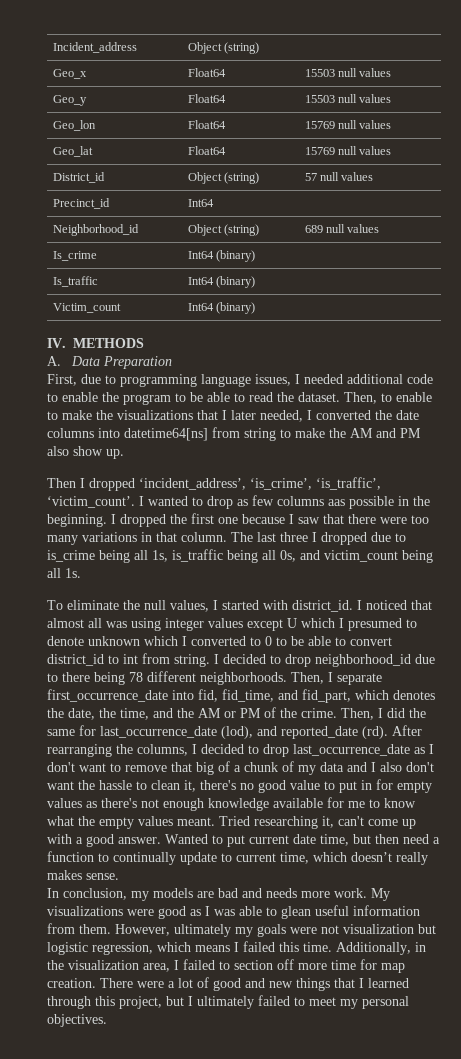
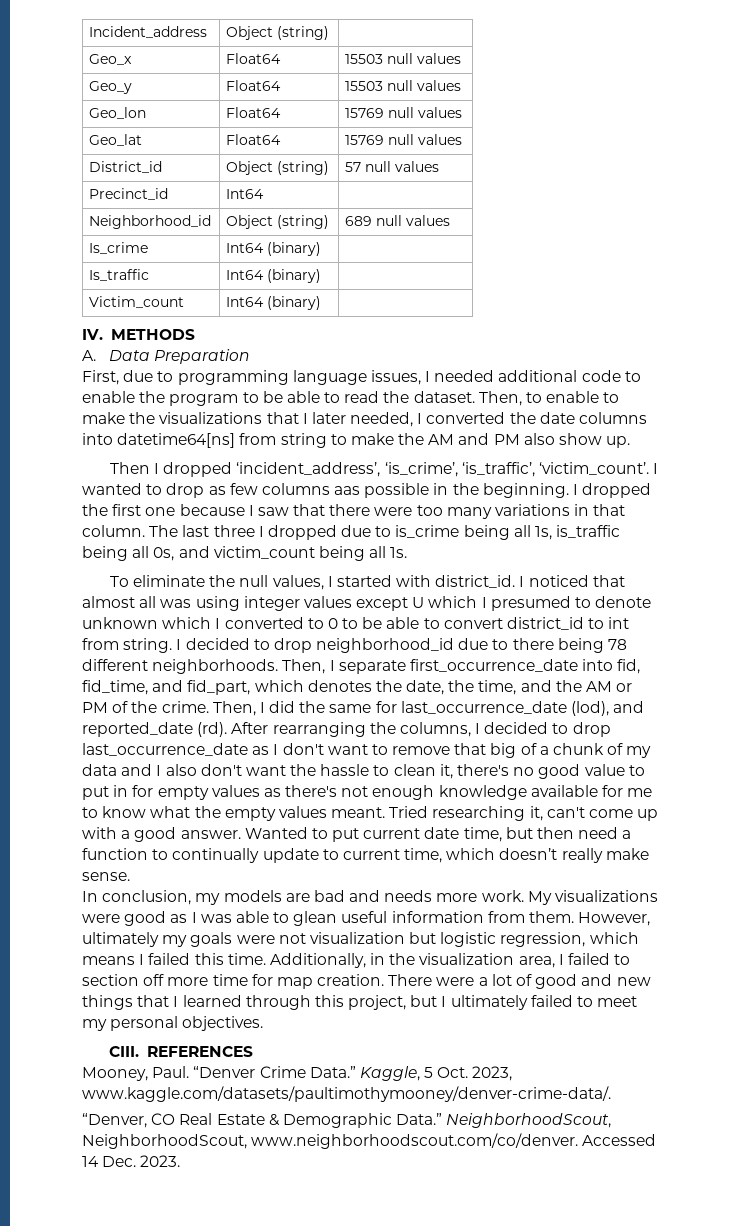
[47,870,82,880] makes -> [605,848,649,860] make
(107, 1020) none -> [109,1046,254,1057] [82,1066,513,1081] [82,1086,611,1102] [82,1113,612,1128] [82,1133,657,1149] [82,1155,181,1167] // CIII. REFERENCES // Mooney, Paul. “Denver Crime Data.” Kaggle, 5 Oct. 2023, www.kaggle.com/datasets/paultimothymooney/denver-crime-data/. // “Denver, CO Real Estate & Demographic Data.” NeighborhoodScout, NeighborhoodScout, www.neighborhoodscout.com/co/denver. Accessed 14 Dec. 2023.

